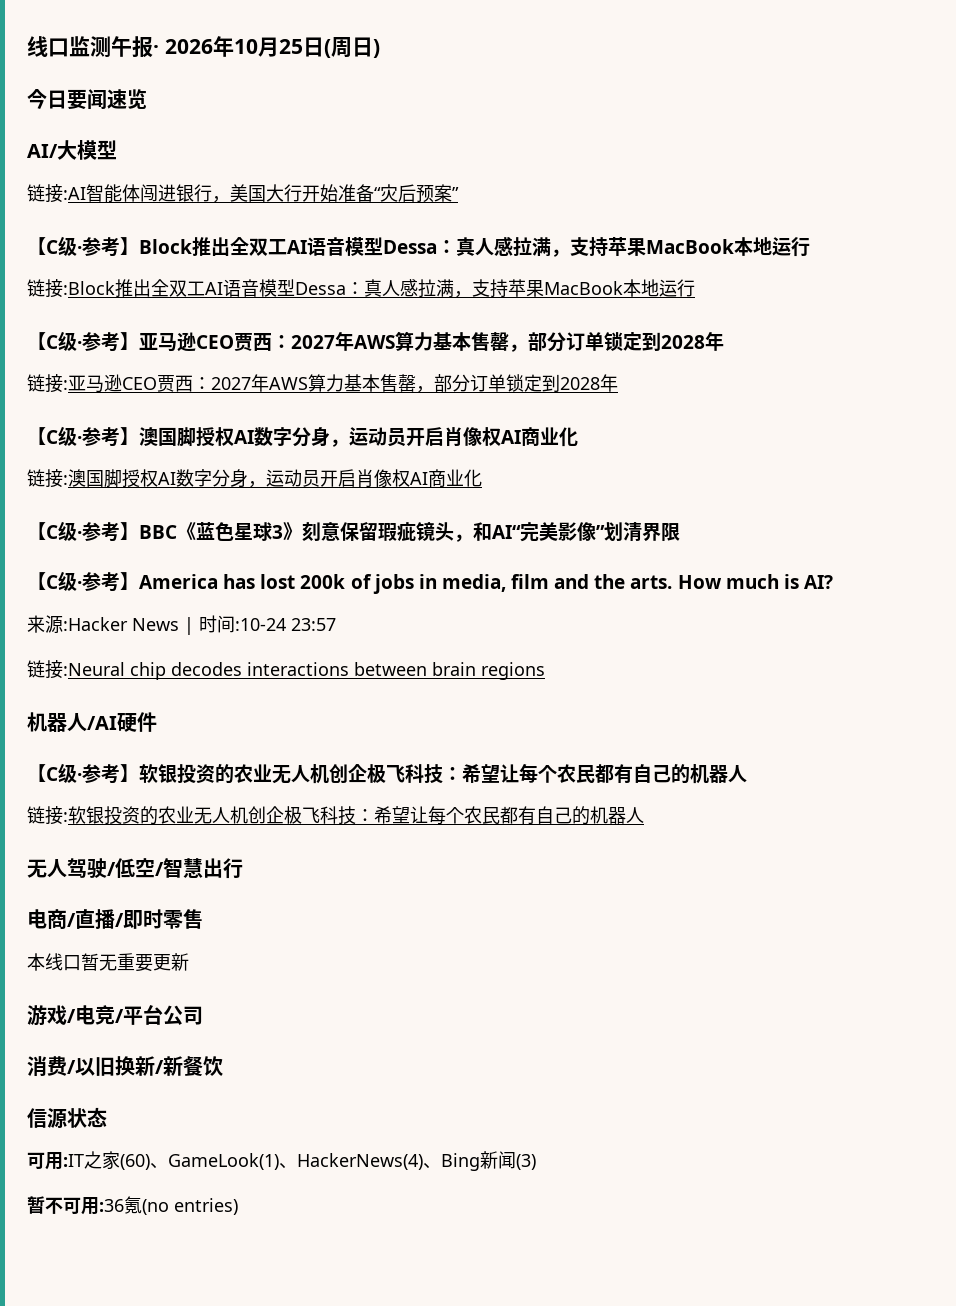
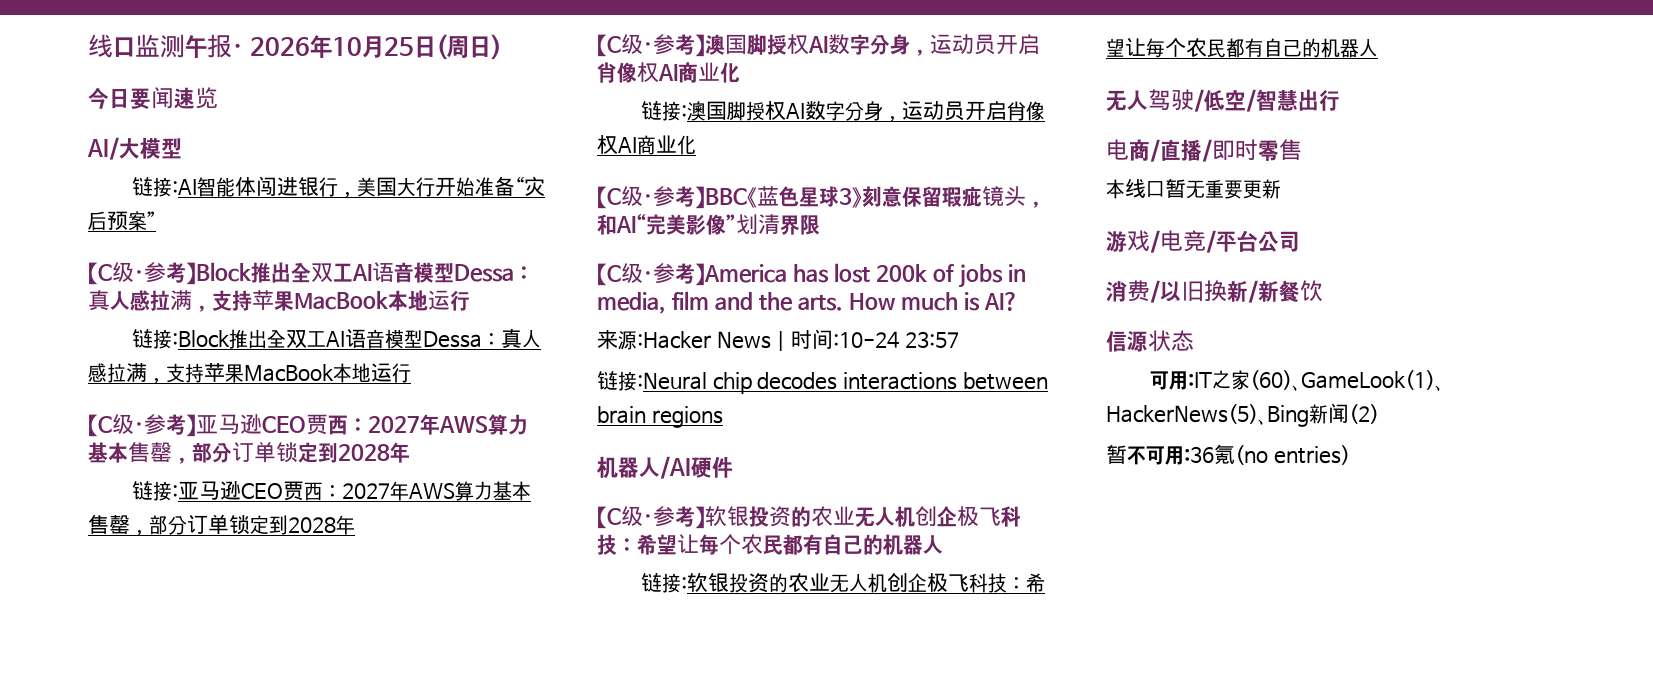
[297,1153,423,1170] HackerNews(4) -> [1106,404,1258,424] HackerNews(5)
[516,1154,536,1170] (3) -> [1349,404,1379,424] (2)

